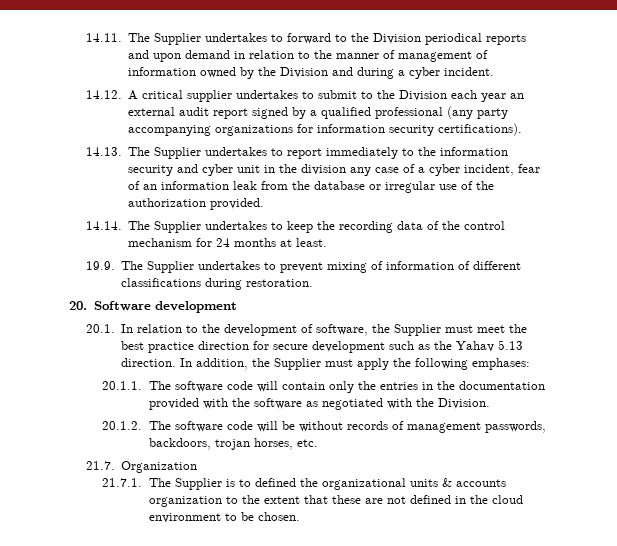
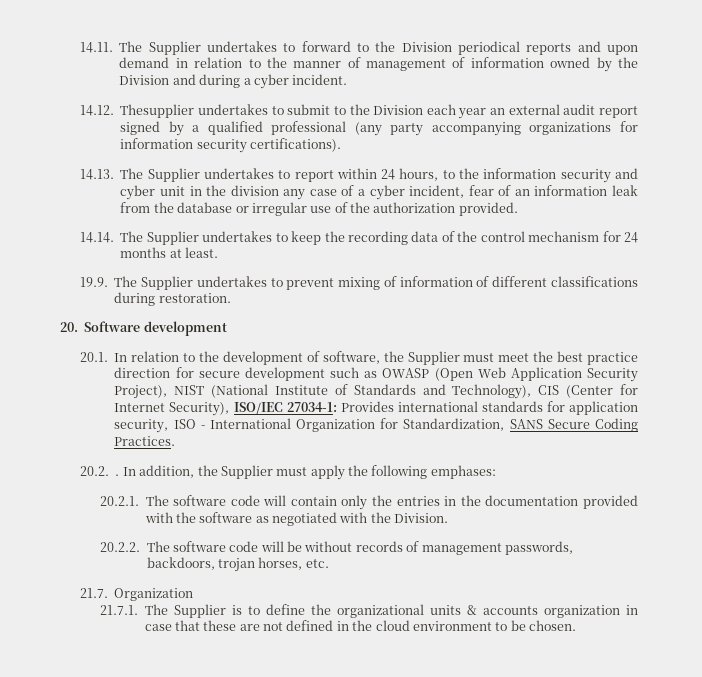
[128,90,233,102] A critical supplier -> [120,104,195,118] Thesupplier
[326,147,399,159] immediately -> [336,168,439,181] within 24 hours,
[434,340,524,352] [121,358,177,367] the Yahav 5.13 direction. -> [382,367,638,382] [114,384,639,399] [114,401,639,416] [114,418,638,433] [114,436,176,446] [80,466,120,476] OWASP (Open Web Application Security Project), NIST (National Institute of Standards and Technology), CIS (Center for Internet Security), ISO/IEC 27034-1: Provides international standards for application security, ISO - International Organization for Standardization, SANS Secure Coding Practices. // 20.2. .
[102,381,143,390] 20.1.1. -> [100,496,140,506] 20.2.1.
[102,421,143,430] 20.1.2. -> [100,542,141,552] 20.2.2.
[254,478,296,487] defined -> [265,604,305,615] define
[225,495,300,504] to the extent -> [626,605,638,615] [144,624,172,631] in case

